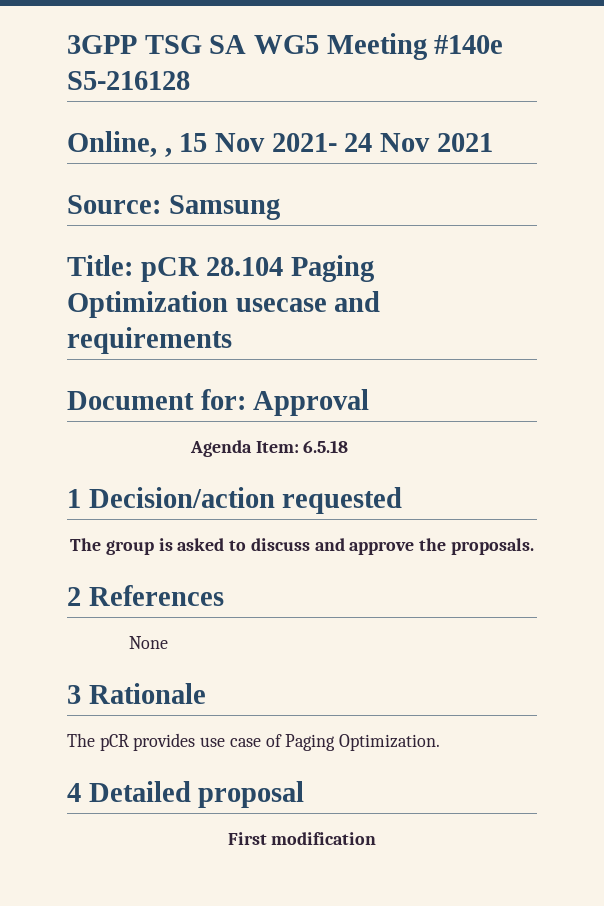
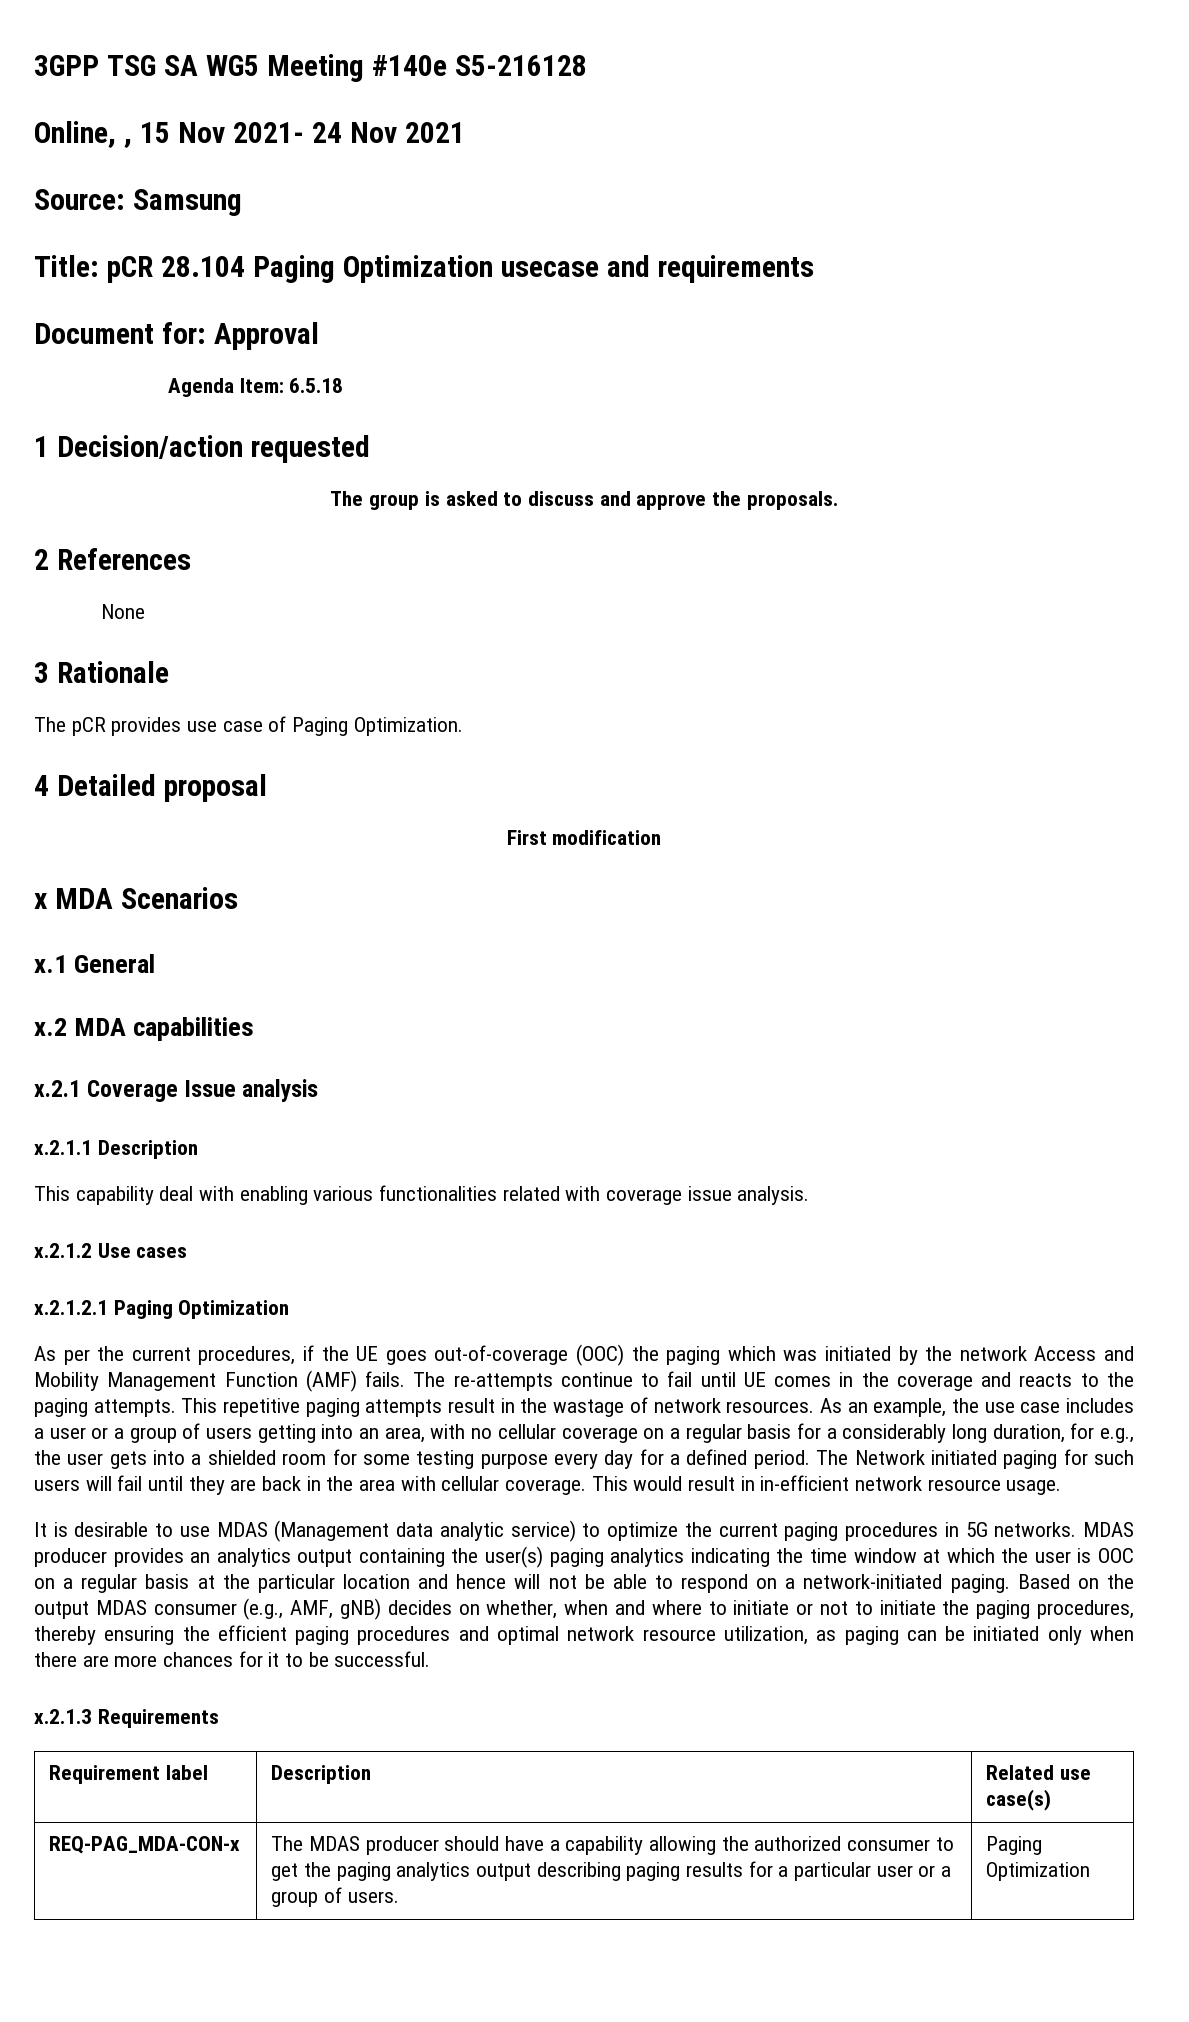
(377, 838) none -> [34,887,238,909] [34,954,156,973] [34,1017,255,1041] [34,1079,319,1102] [34,1140,198,1159] [34,1185,810,1205] [34,1243,188,1258] [34,1300,290,1319] [34,1344,1135,1366] [34,1370,1135,1392] [34,1397,1135,1417] [34,1423,1134,1443] [34,1449,1134,1469] [34,1475,1062,1495] [34,1520,1134,1542] [34,1546,1134,1568] [34,1574,1134,1593] [34,1598,1134,1620] [34,1625,1134,1645] [34,1651,431,1667] [34,1709,219,1728] [49,1765,208,1784] [271,1765,372,1784] [986,1765,1091,1780] [986,1789,1052,1811] [49,1836,241,1854] [271,1836,954,1855] [271,1861,951,1881] [271,1887,399,1907] [986,1836,1043,1855] [986,1862,1091,1881] // x MDA Scenarios // x.1 General // x.2 MDA capabilities // x.2.1 Coverage Issue analysis // x.2.1.1 Description // This capability deal with enabling various functionalities related with coverage issue analysis. // x.2.1.2 Use cases // x.2.1.2.1 Paging Optimization // As per the current procedures, if the UE goes out-of-coverage (OOC) the paging which was initiated by the network Access and Mobility Management Function (AMF) fails. The re-attempts continue to fail until UE comes in the coverage and reacts to the paging attempts. This repetitive paging attempts result in the wastage of network resources. As an example, the use case includes a user or a group of users getting into an area, with no cellular coverage on a regular basis for a considerably long duration, for e.g., the user gets into a shielded room for some testing purpose every day for a defined period. The Network initiated paging for such users will fail until they are back in the area with cellular coverage. This would result in in-efficient network resource usage. // It is desirable to use MDAS (Management data analytic service) to optimize the current paging procedures in 5G networks. MDAS producer provides an analytics output containing the user(s) paging analytics indicating the time window at which the user is OOC on a regular basis at the particular location and hence will not be able to respond on a network-initiated paging. Based on the output MDAS consumer (e.g., AMF, gNB) decides on whether, when and where to initiate or not to initiate the paging procedures, thereby ensuring the efficient paging procedures and optimal network resource utilization, as paging can be initiated only when there are more chances for it to be successful. // x.2.1.3 Requirements // Requirement label | Description | Related use case(s) // REQ-PAG_MDA-CON-x | The MDAS producer should have a capability allowing the authorized consumer to get the paging analytics output describing paging results for a particular user or a group of users. | Paging Optimization

